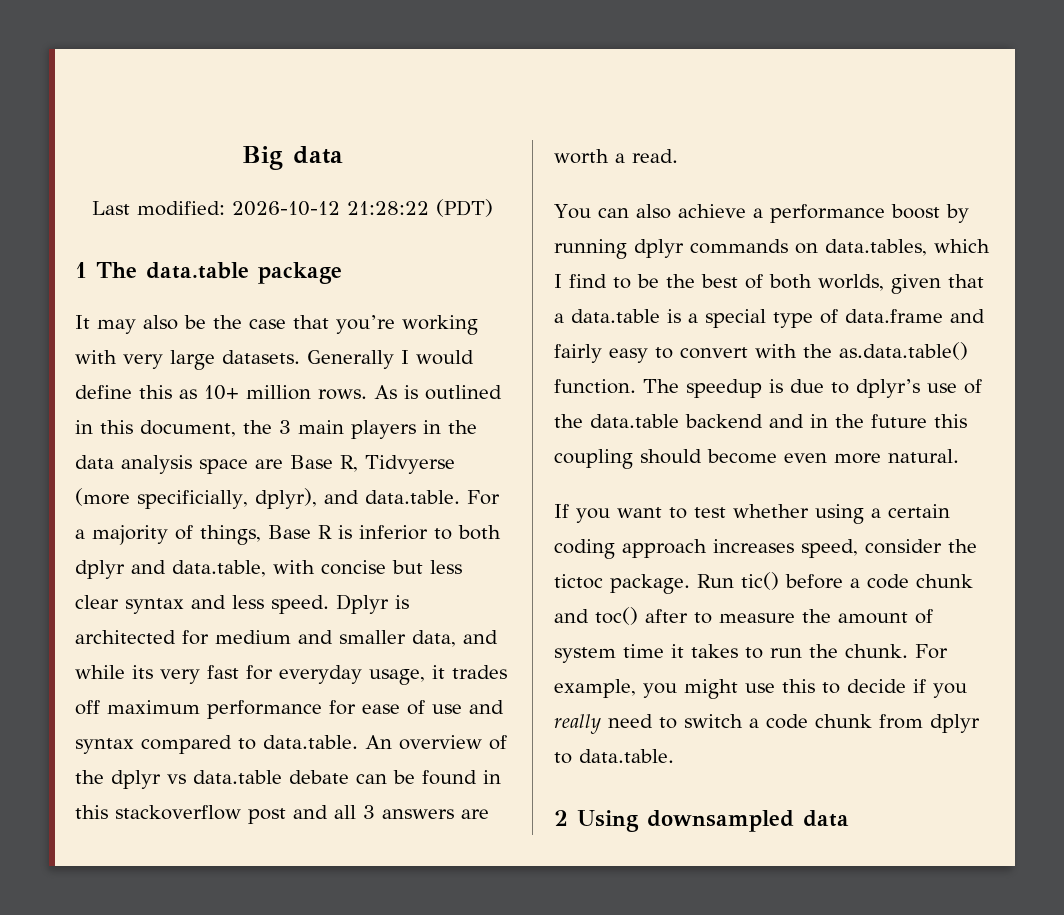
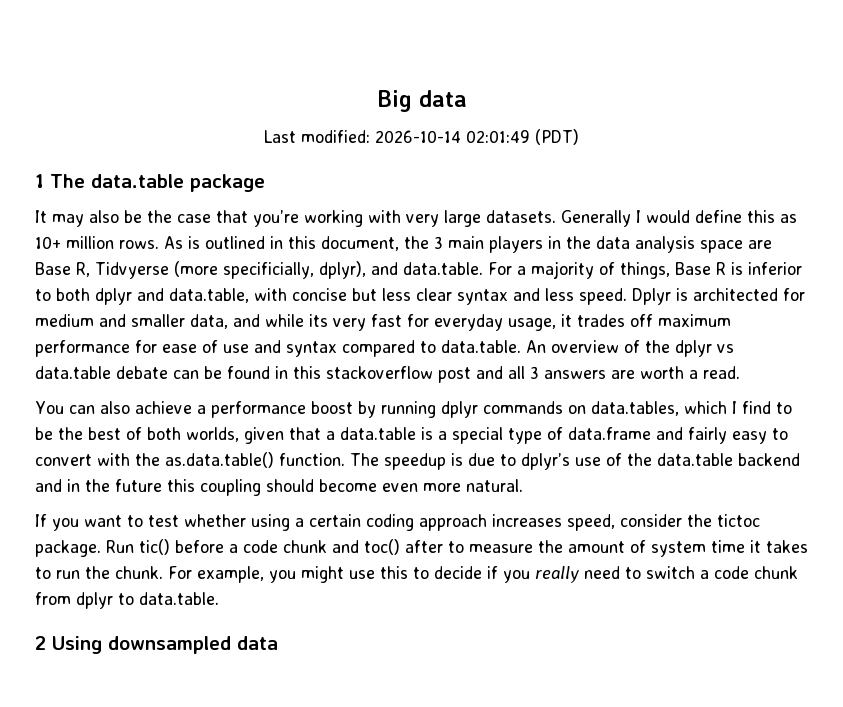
[232,201,429,216] 2026-10-12 21:28:22 -> [375,130,530,143] 2026-10-14 02:01:49

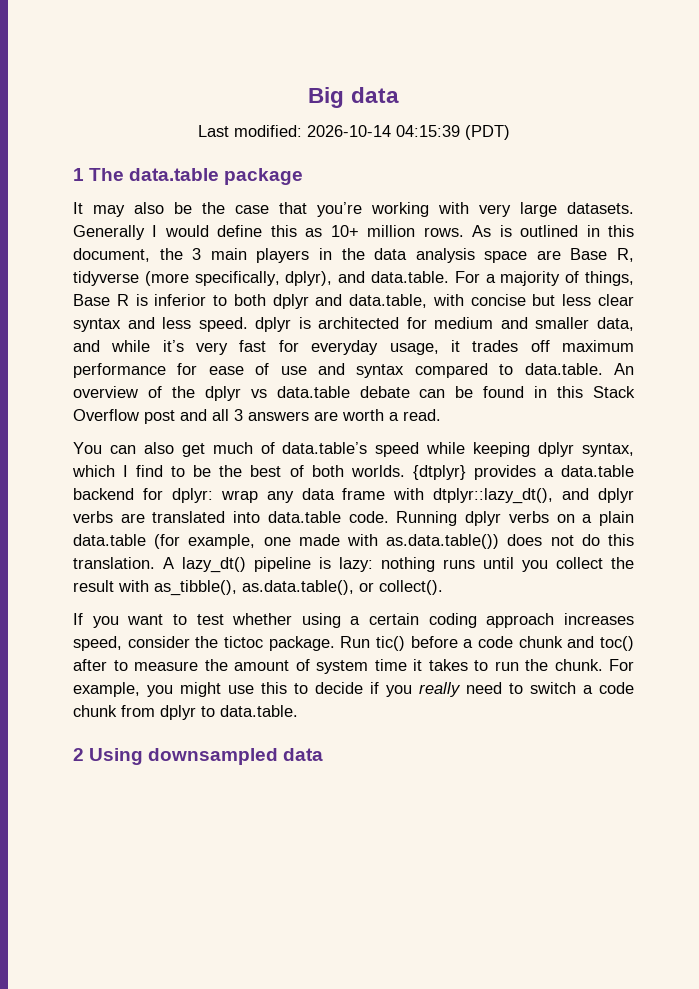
[466,130,530,143] 02:01:49 -> [395,125,460,137] 04:15:39
[95,261,314,279] Tidvyerse (more specificially, -> [73,271,280,286] tidyverse (more specifically,
[632,288,671,305] Dplyr -> [255,317,292,332] dplyr
[309,314,328,327] its -> [162,340,184,352] it’s
[326,366,433,379] stackoverflow -> [593,386,636,398] [73,409,139,421] Stack Overflow
[134,401,679,418] achieve a performance boost by running dplyr commands on data.tables, -> [181,442,635,457] get much of data.table’s speed while keeping dplyr syntax,
[186,427,788,444] [35,452,800,470] [35,479,523,496] worlds, given that a data.table is a special type of data.frame and fairly easy to convert with the as.data.table() function. The speedup is due to dplyr’s use of the data.table backend and in the future this coupling should become even more natural. -> [350,465,634,480] [73,488,634,504] [73,511,635,526] [73,534,634,549] [73,557,634,573] [73,580,443,596] worlds. {dtplyr} provides a data.table backend for dplyr: wrap any data frame with dtplyr::lazy_dt(), and dplyr verbs are translated into data.table code. Running dplyr verbs on a plain data.table (for example, one made with as.data.table()) does not do this translation. A lazy_dt() pipeline is lazy: nothing runs until you collect the result with as_tibble(), as.data.table(), or collect().

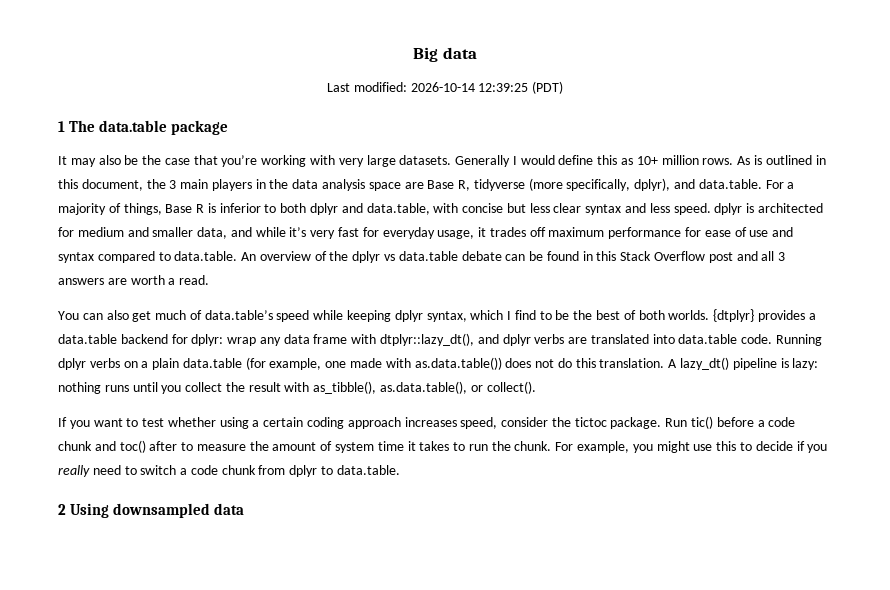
[395,125,460,137] 04:15:39 -> [478,83,529,92] 12:39:25

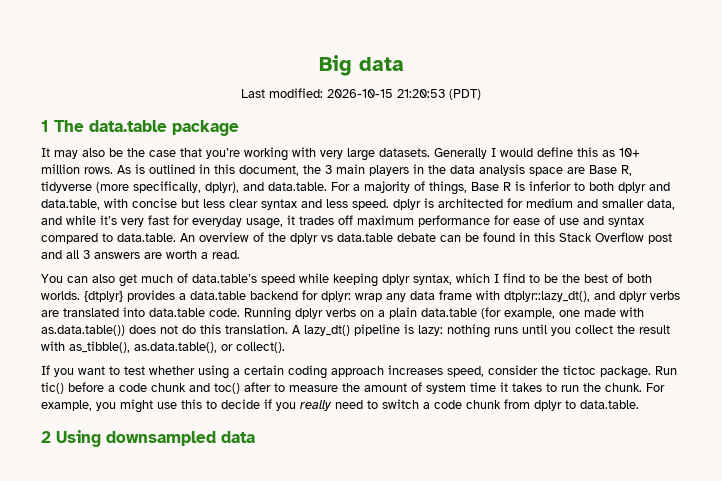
[410,82,529,92] 2026-10-14 12:39:25 -> [327,89,445,98] 2026-10-15 21:20:53

